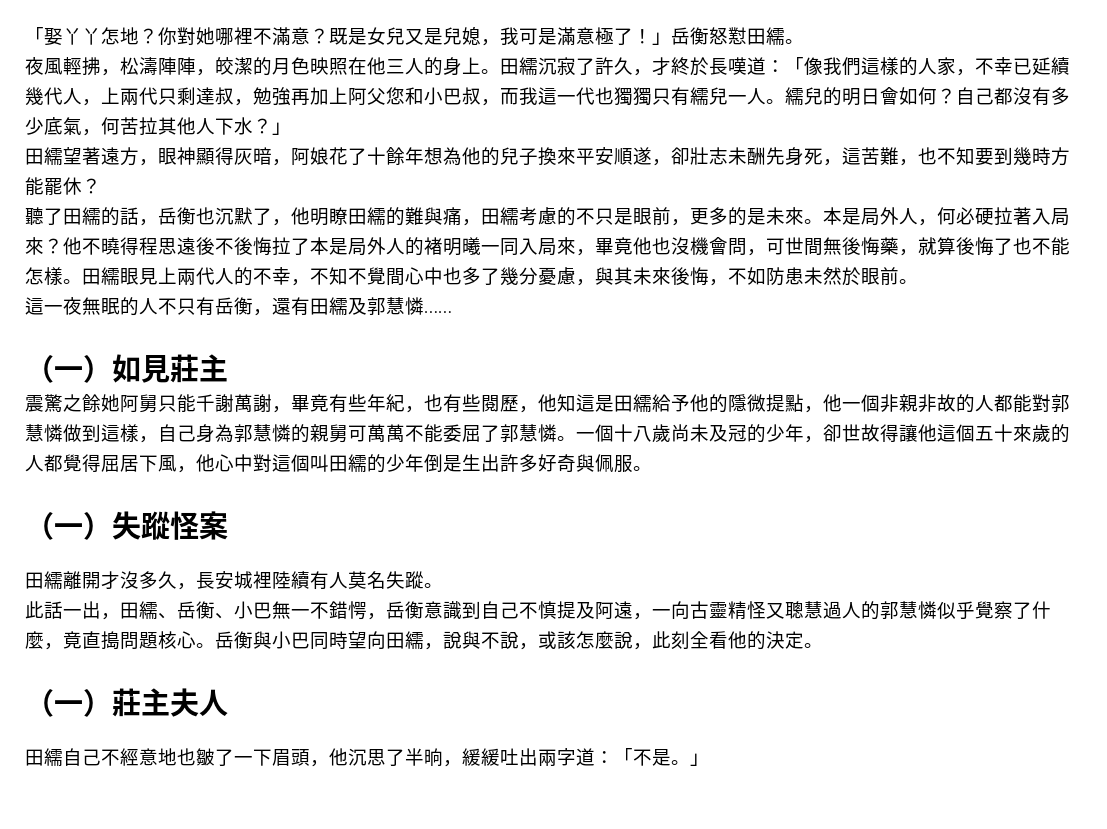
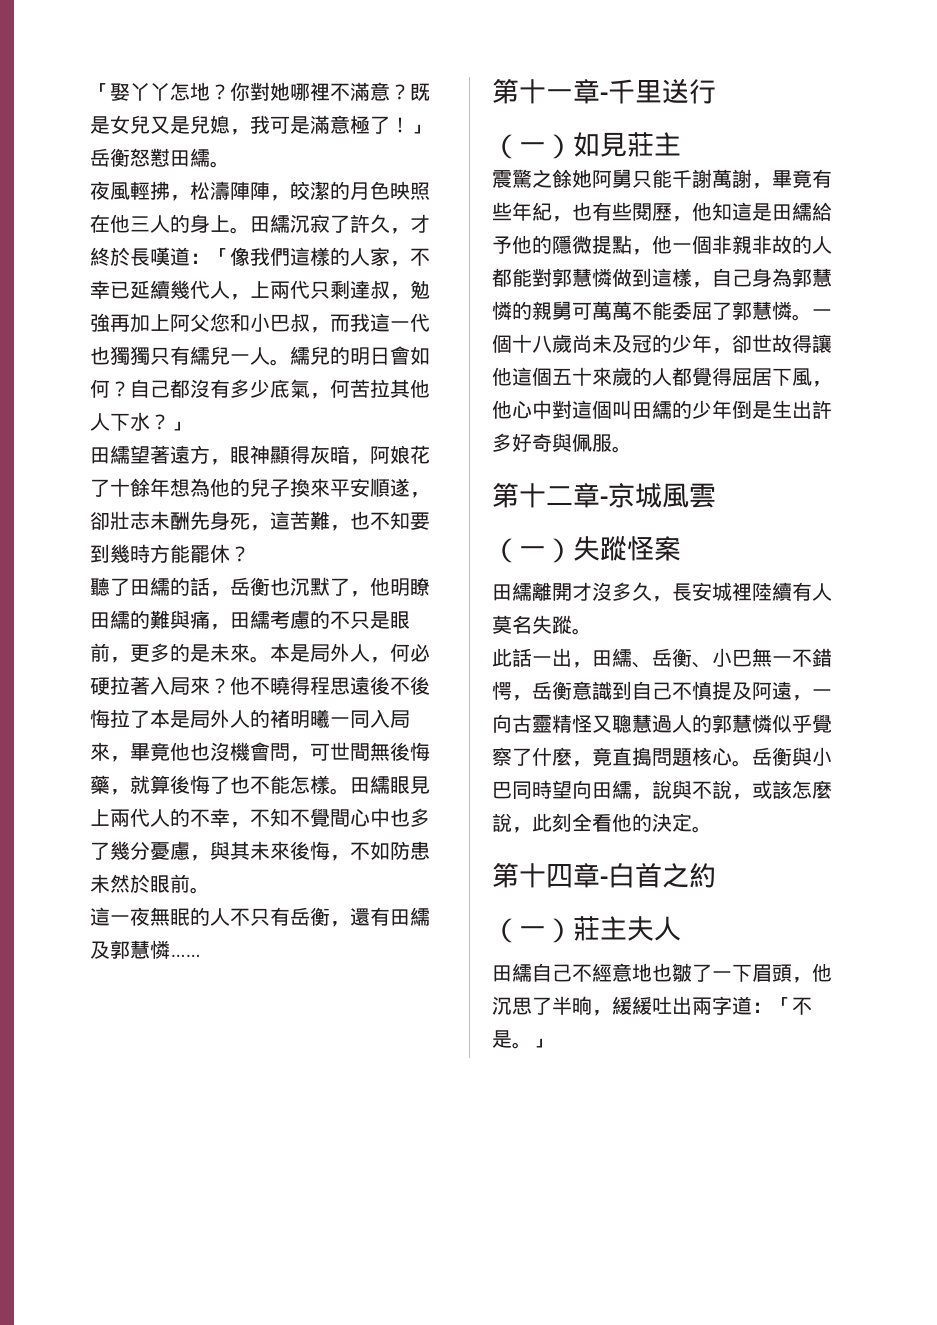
(452, 312) none -> [492,78,716,104] // 第十一章-千里送行
(652, 468) none -> [492,482,716,508] // 第十二章-京城風雲
(823, 645) none -> [492,862,716,888] // 第十四章-白首之約

